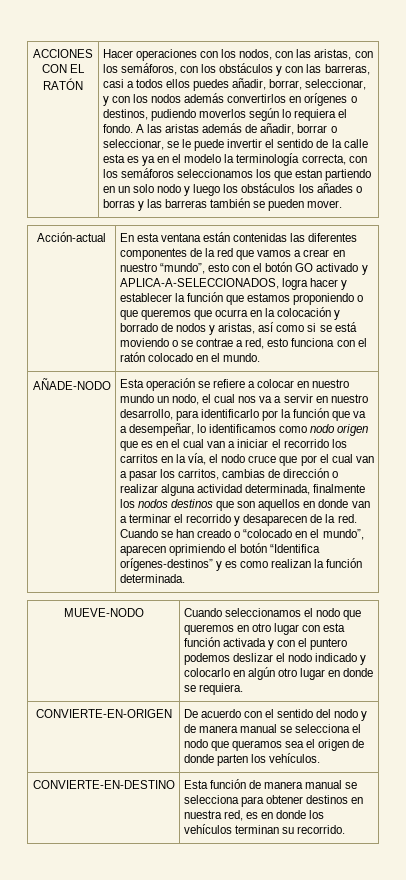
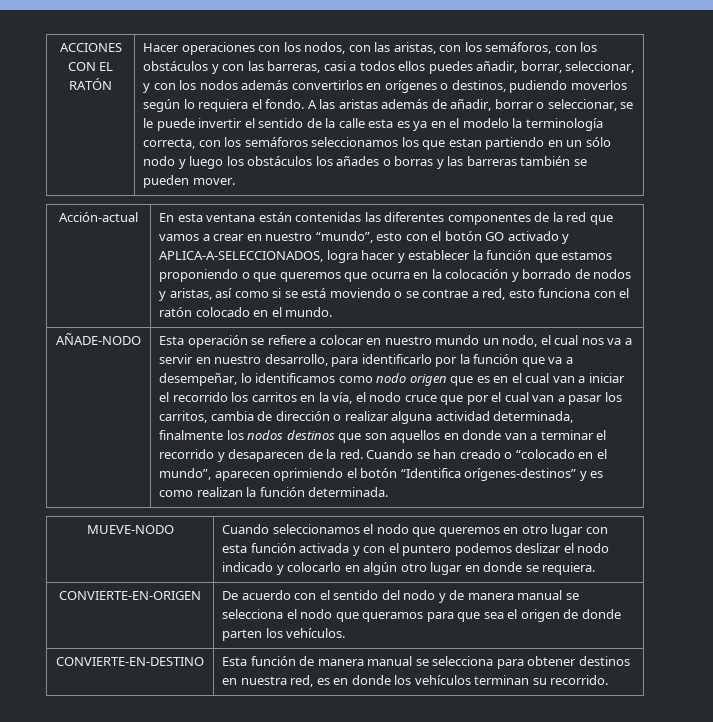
[132,184,154,193] solo -> [585,137,611,147] sólo
[222,469,266,478] cambias -> [210,411,254,421] cambia
(282, 745) none -> [426,612,481,622] para que

